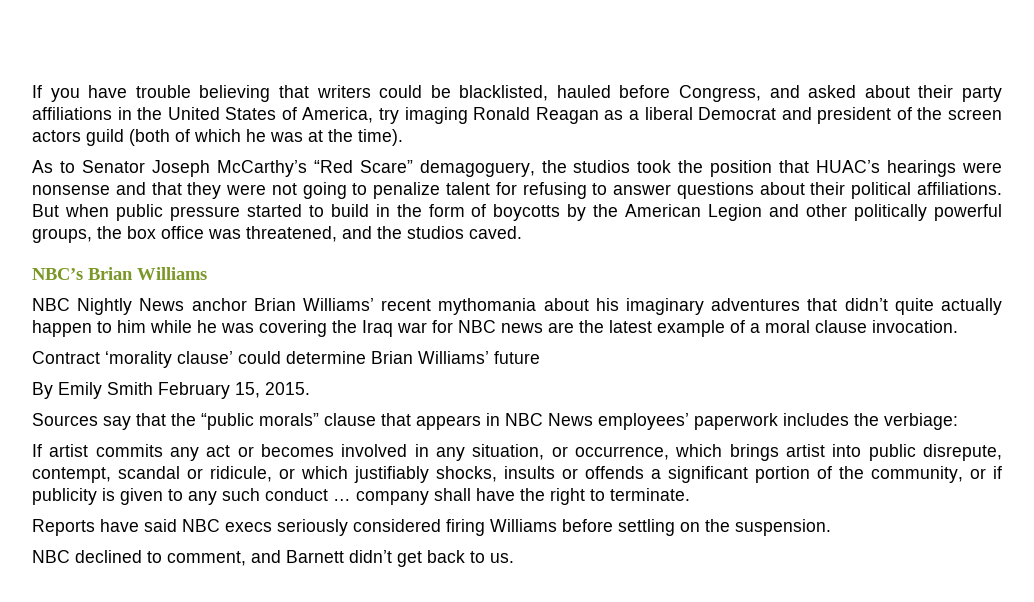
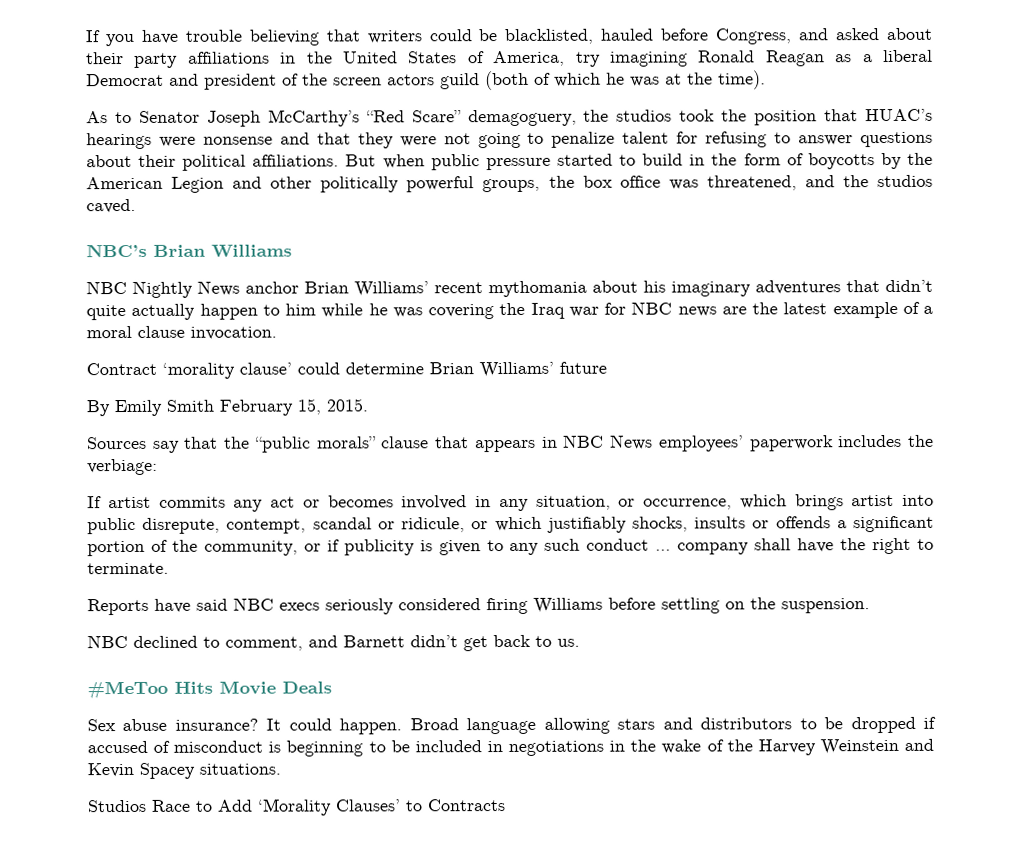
[404,107,468,124] imaging -> [609,51,688,67] imagining
(514, 558) none -> [87,680,332,700] [87,716,937,735] [87,738,935,757] [87,762,281,779] [87,798,506,816] // #MeToo Hits Movie Deals // Sex abuse insurance? It could happen. Broad language allowing stars and distributors to be dropped if accused of misconduct is beginning to be included in negotiations in the wake of the Harvey Weinstein and Kevin Spacey situations. // Studios Race to Add ‘Morality Clauses’ to Contracts

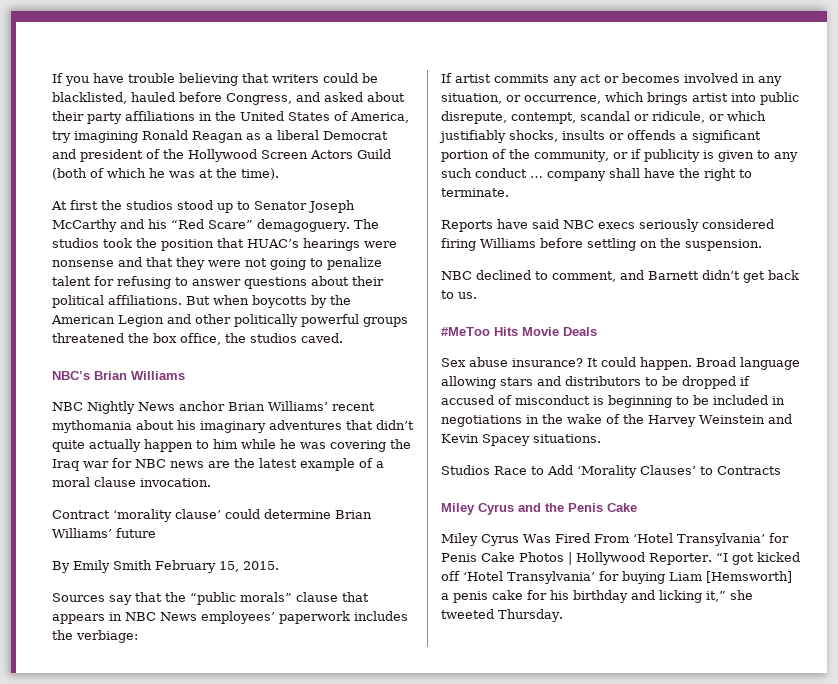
[333,73,480,90] screen actors guild -> [188,149,391,162] Hollywood Screen Actors Guild
[86,109,610,127] As to Senator Joseph McCarthy’s “Red Scare” demagoguery, the -> [51,200,355,213] [52,219,379,232] At first the studios stood up to Senator Joseph McCarthy and his “Red Scare” demagoguery. The
[430,153,804,171] public pressure started to build in the form of -> (249, 300) none
[482,175,835,193] groups, the box office was threatened, and -> [363,317,408,327] [52,333,221,345] groups threatened the box office,
(506, 805) none -> [441,503,637,515] [441,533,789,546] [441,552,800,565] [441,571,792,584] [441,590,753,603] [441,609,563,622] // Miley Cyrus and the Penis Cake // Miley Cyrus Was Fired From ‘Hotel Transylvania’ for Penis Cake Photos | Hollywood Reporter. “I got kicked off ‘Hotel Transylvania’ for buying Liam [Hemsworth] a penis cake for his birthday and licking it,” she tweeted Thursday.

